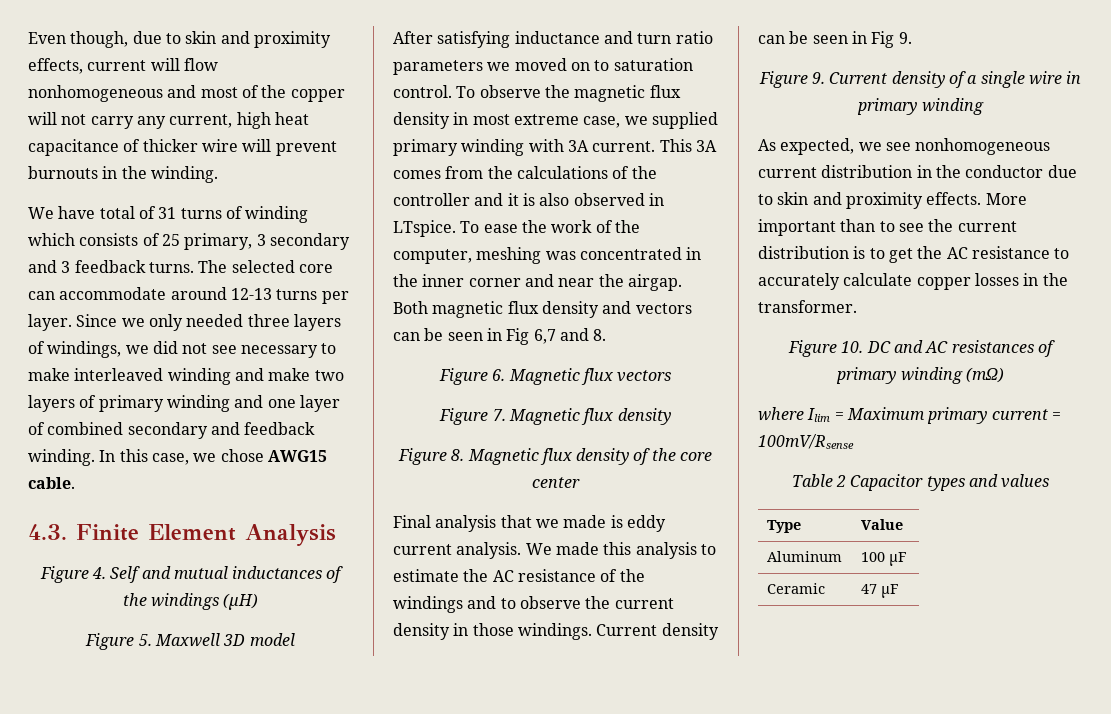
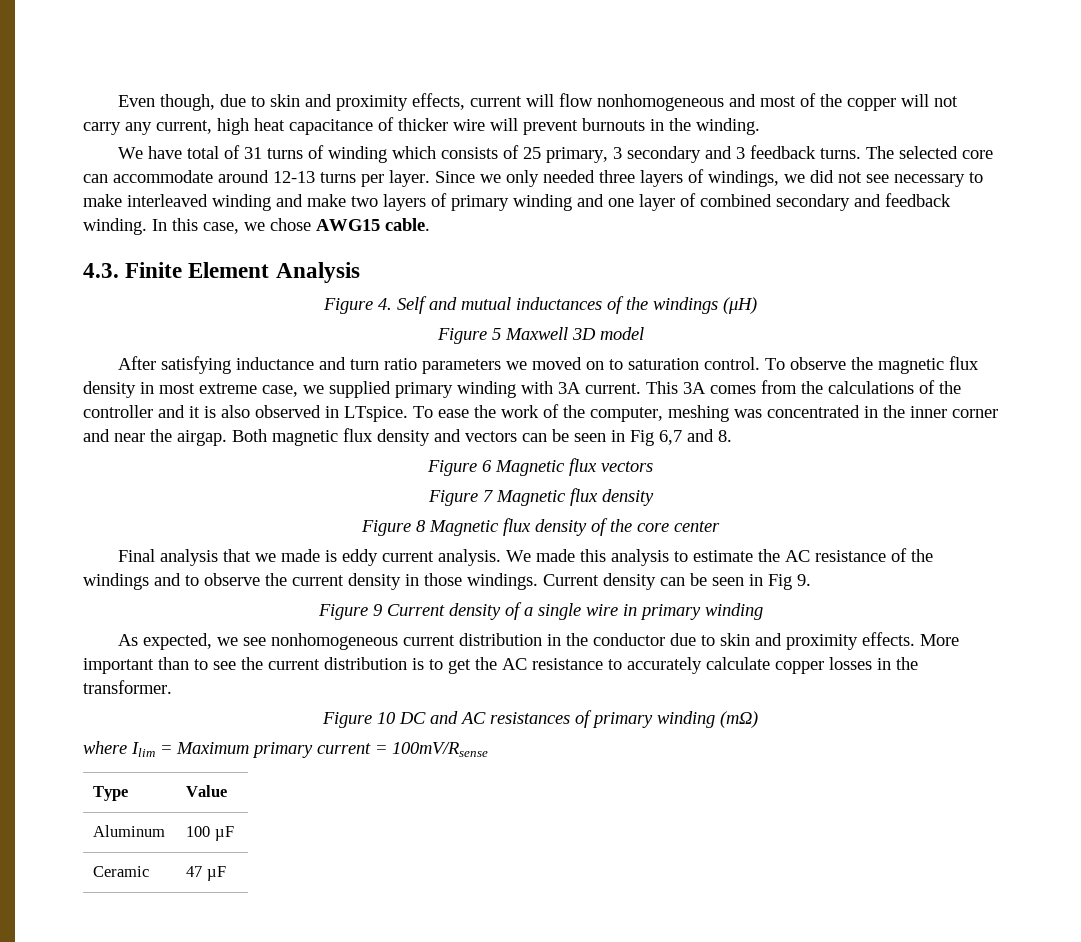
[138,634,152,646] 5. -> [491,328,501,340] 5
[492,369,506,381] 6. -> [482,460,492,472] 6
[492,409,506,421] 7. -> [482,490,493,502] 7
[451,449,465,461] 8. -> [416,520,426,532] 8
[812,72,826,84] 9. -> [372,604,382,616] 9
[841,341,864,353] 10. -> [377,712,396,724] 10
[791,474,1050,491] // Table 2 Capacitor types and values -> (488, 749) none

